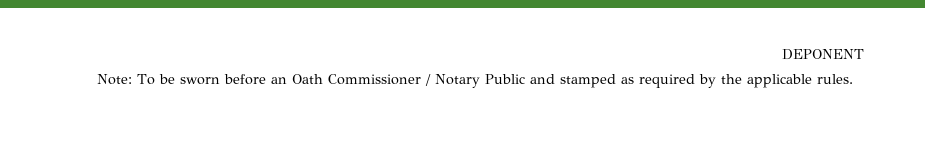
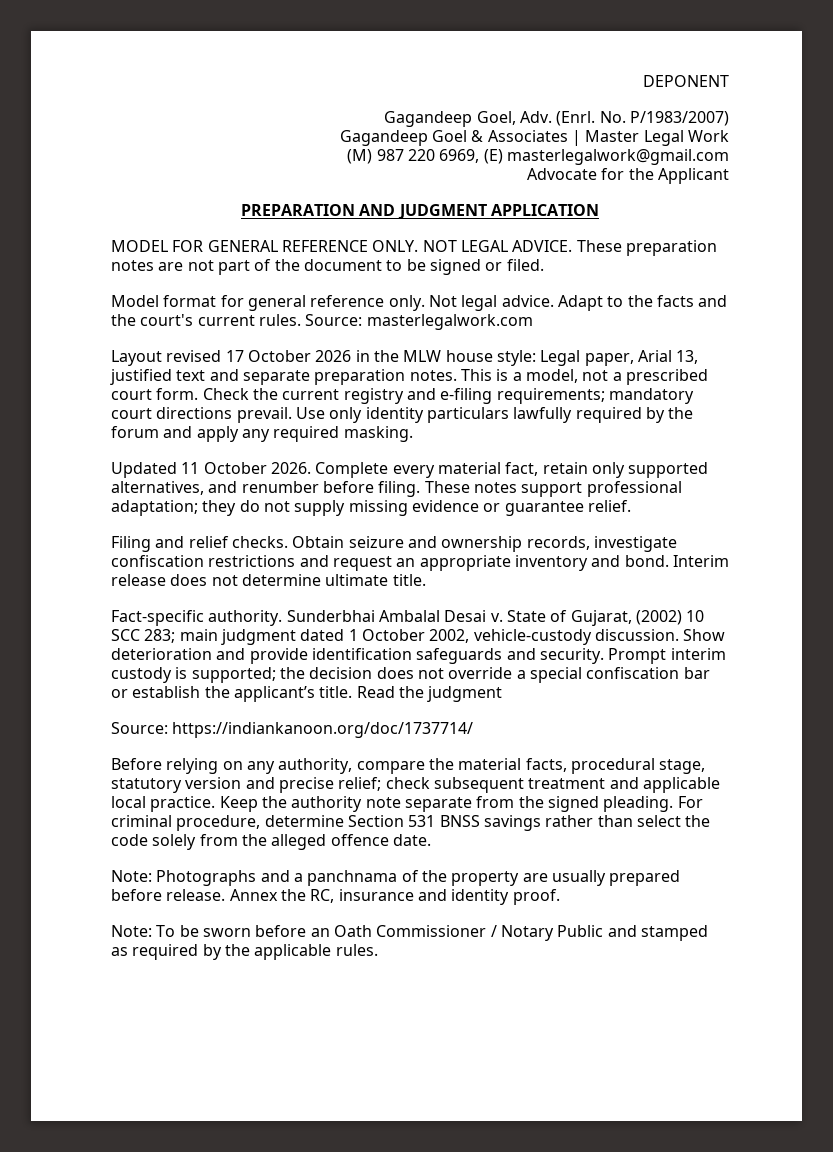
(864, 54) none -> [384,111,729,127] [339,130,729,146] [347,149,729,165] [527,168,730,184] [241,204,599,219] [111,240,717,256] [111,259,544,275] [111,295,728,311] [111,314,533,330] [111,350,699,366] [110,369,708,385] [111,388,694,404] [111,407,694,423] [111,426,413,442] [111,462,709,478] [111,481,682,497] [111,500,631,516] [111,536,677,552] [111,555,729,571] [111,574,426,586] [111,610,705,626] [111,629,726,645] [111,648,726,664] [111,667,710,683] [111,686,503,702] [111,722,474,738] [111,758,706,774] [111,777,720,793] [111,796,703,812] [111,815,711,831] [111,834,431,850] [111,870,681,886] [111,889,560,905] // Gagandeep Goel, Adv. (Enrl. No. P/1983/2007) // Gagandeep Goel & Associates | Master Legal Work // (M) 987 220 6969, (E) masterlegalwork@gmail.com // Advocate for the Applicant // PREPARATION AND JUDGMENT APPLICATION // MODEL FOR GENERAL REFERENCE ONLY. NOT LEGAL ADVICE. These preparation notes are not part of the document to be signed or filed. // Model format for general reference only. Not legal advice. Adapt to the facts and the court's current rules. Source: masterlegalwork.com // Layout revised 17 October 2026 in the MLW house style: Legal paper, Arial 13, justified text and separate preparation notes. This is a model, not a prescribed court form. Check the current registry and e-filing requirements; mandatory court directions prevail. Use only identity particulars lawfully required by the forum and apply any required masking. // Updated 11 October 2026. Complete every material fact, retain only supported alternatives, and renumber before filing. These notes support professional adaptation; they do not supply missing evidence or guarantee relief. // Filing and relief checks. Obtain seizure and ownership records, investigate confiscation restrictions and request an appropriate inventory and bond. Interim release does not determine ultimate title. // Fact-specific authority. Sunderbhai Ambalal Desai v. State of Gujarat, (2002) 10 SCC 283; main judgment dated 1 October 2002, vehicle-custody discussion. Show deterioration and provide identification safeguards and security. Prompt interim custody is supported; the decision does not override a special confiscation bar or establish the applicant’s title. Read the judgment // Source: https://indiankanoon.org/doc/1737714/ // Before relying on any authority, compare the material facts, procedural stage, statutory version and precise relief; check subsequent treatment and applicable local practice. Keep the authority note separate from the signed pleading. For criminal procedure, determine Section 531 BNSS savings rather than select the code solely from the alleged offence date. // Note: Photographs and a panchnama of the property are usually prepared before release. Annex the RC, insurance and identity proof.

